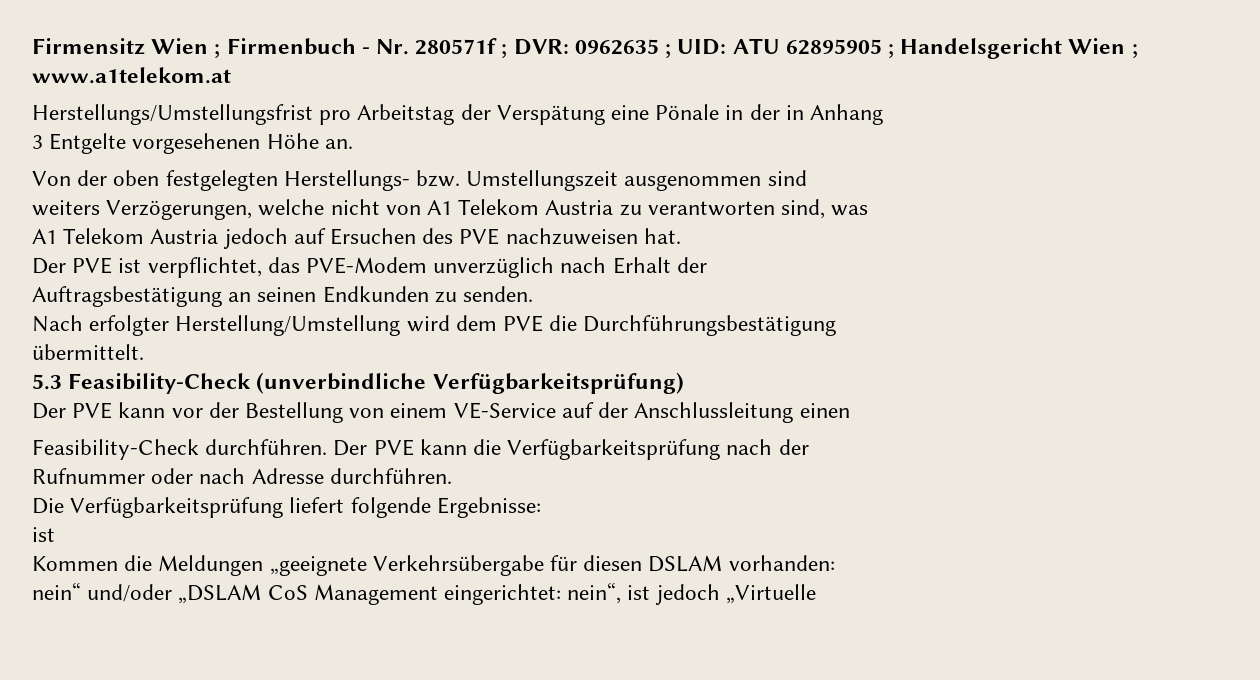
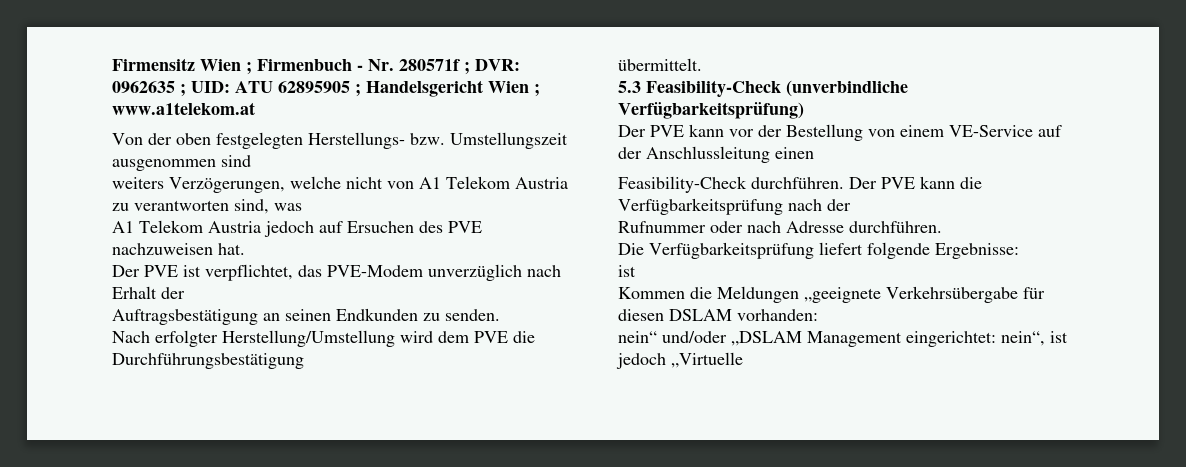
[32,104,884,125] [32,133,353,154] // Herstellungs/Umstellungsfrist pro Arbeitstag der Verspätung eine Pönale in der in Anhang // 3 Entgelte vorgesehenen Höhe an. -> (255, 108) none
[267,585,308,600] CoS -> (802, 338) none

